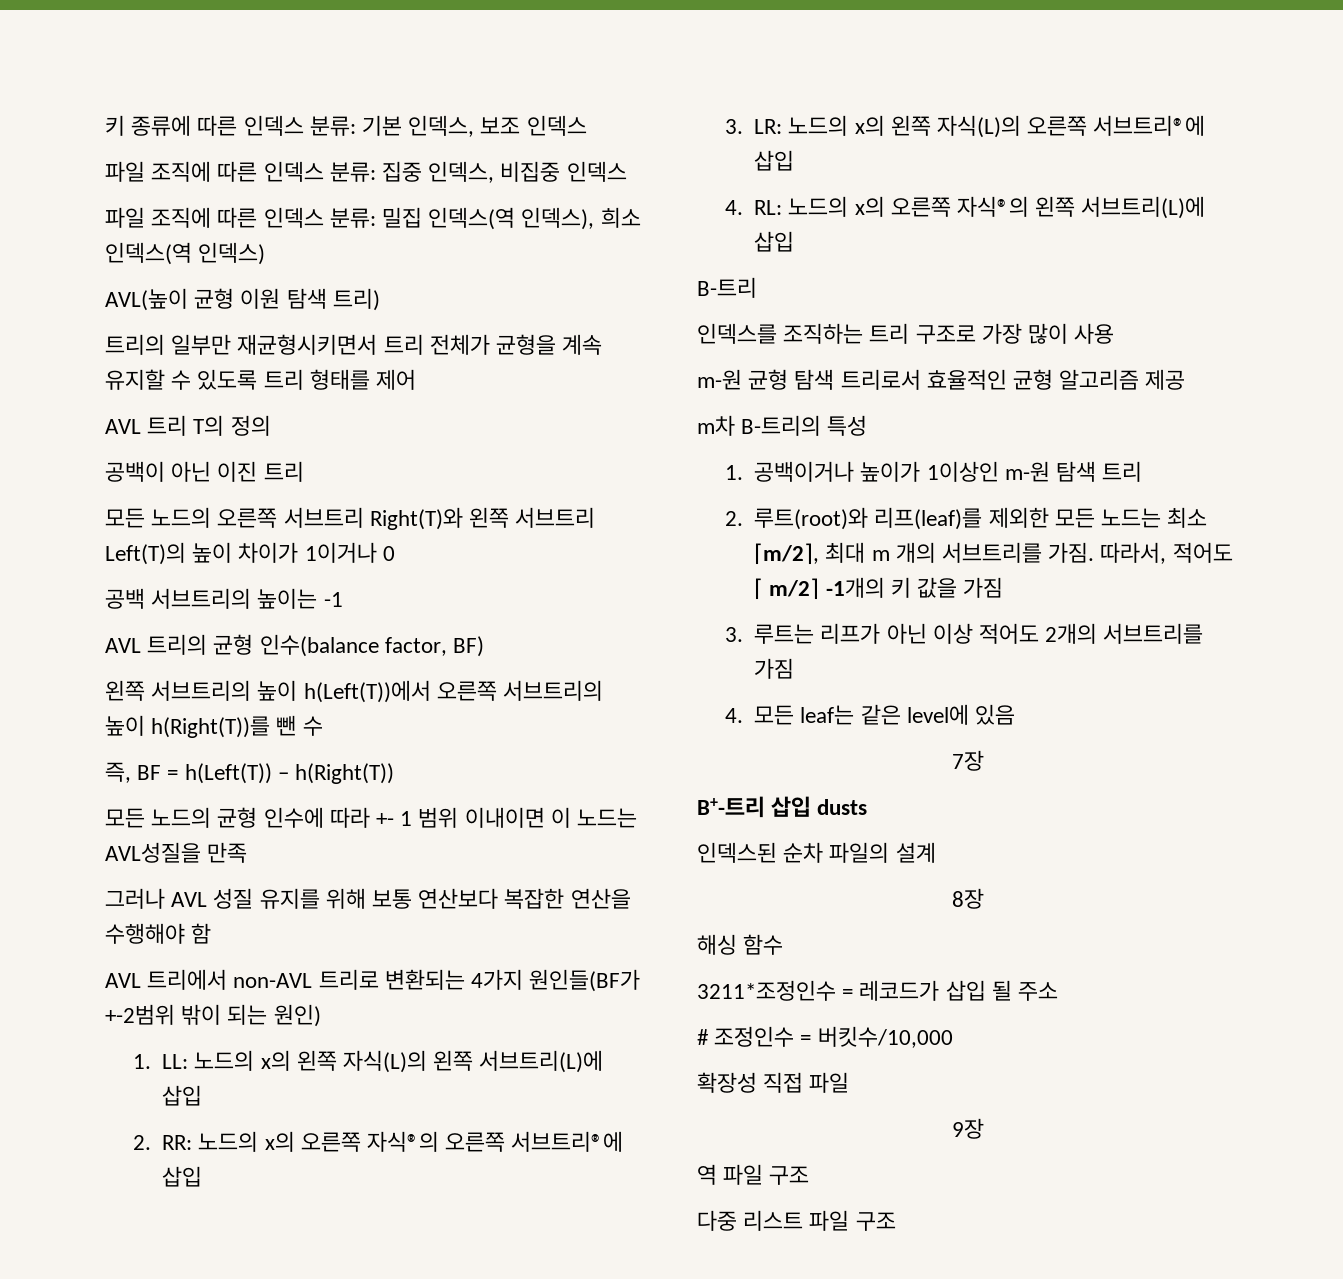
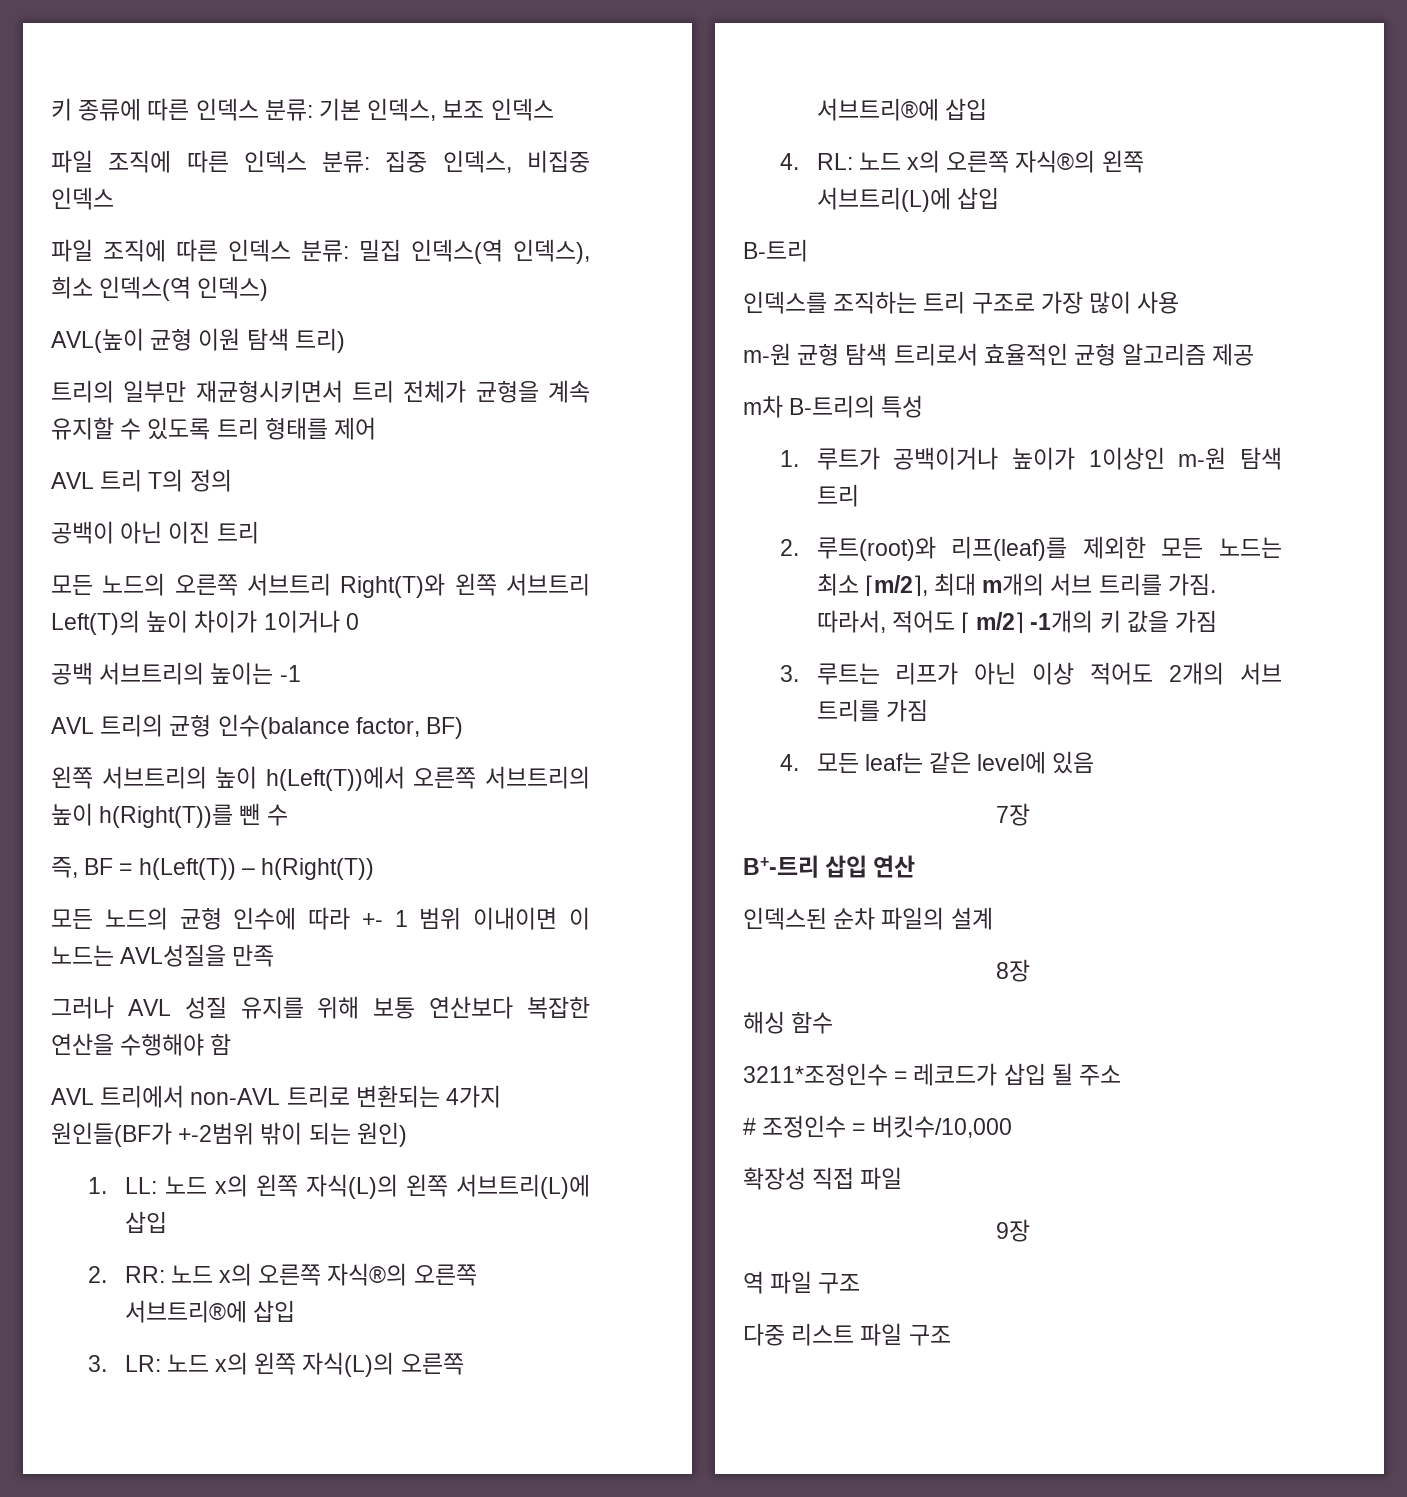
[194,1050,255,1071] 노드의 -> [164,1176,207,1194] 노드
[198,1131,259,1152] 노드의 -> [170,1265,213,1283] 노드
[788,115,849,136] 노드의 -> [166,1354,209,1372] 노드
[788,196,849,217] 노드의 -> [858,152,901,170] 노드
(743, 472) none -> [816,447,880,470] 루트가
[871,542,1042,563] m 개의 서브트리를 -> [982,573,1162,596] m개의 서브 트리를
[1103,623,1204,644] 서브트리를 -> [1240,662,1282,685] [816,699,880,722] 서브 트리를
[817,799,868,815] dusts -> [873,855,916,878] 연산

